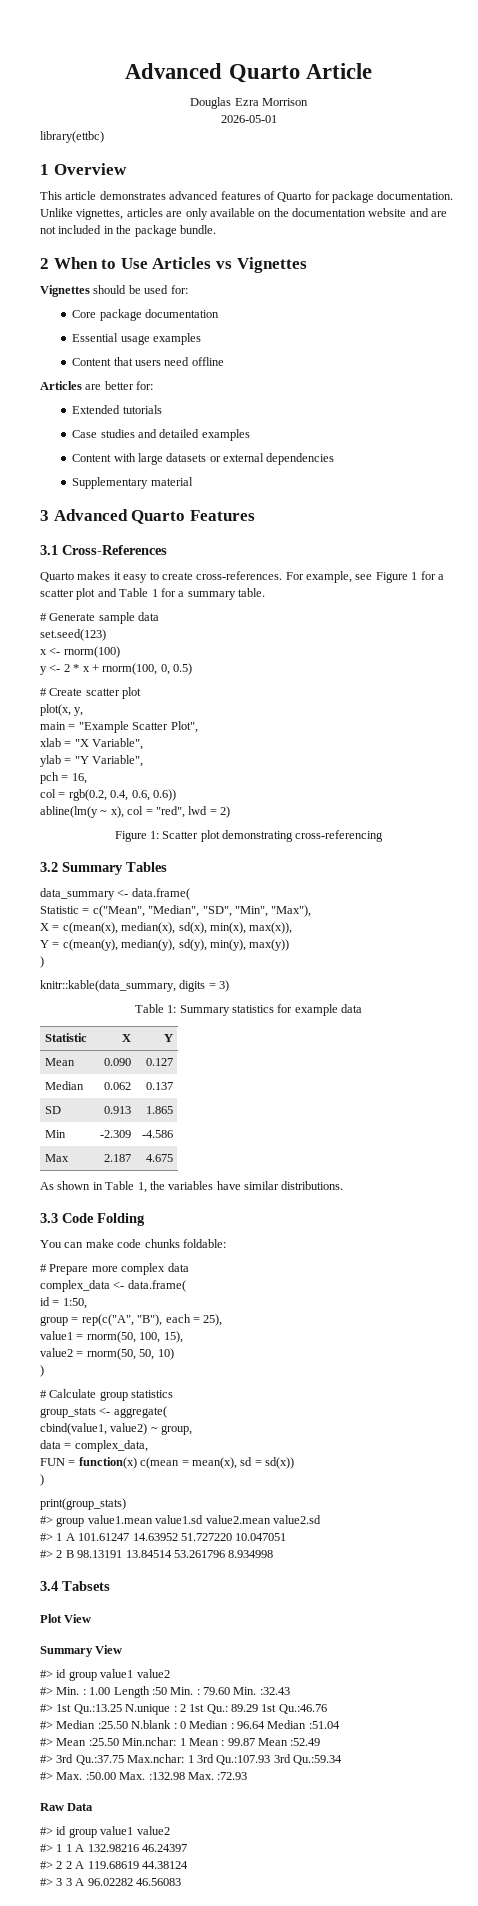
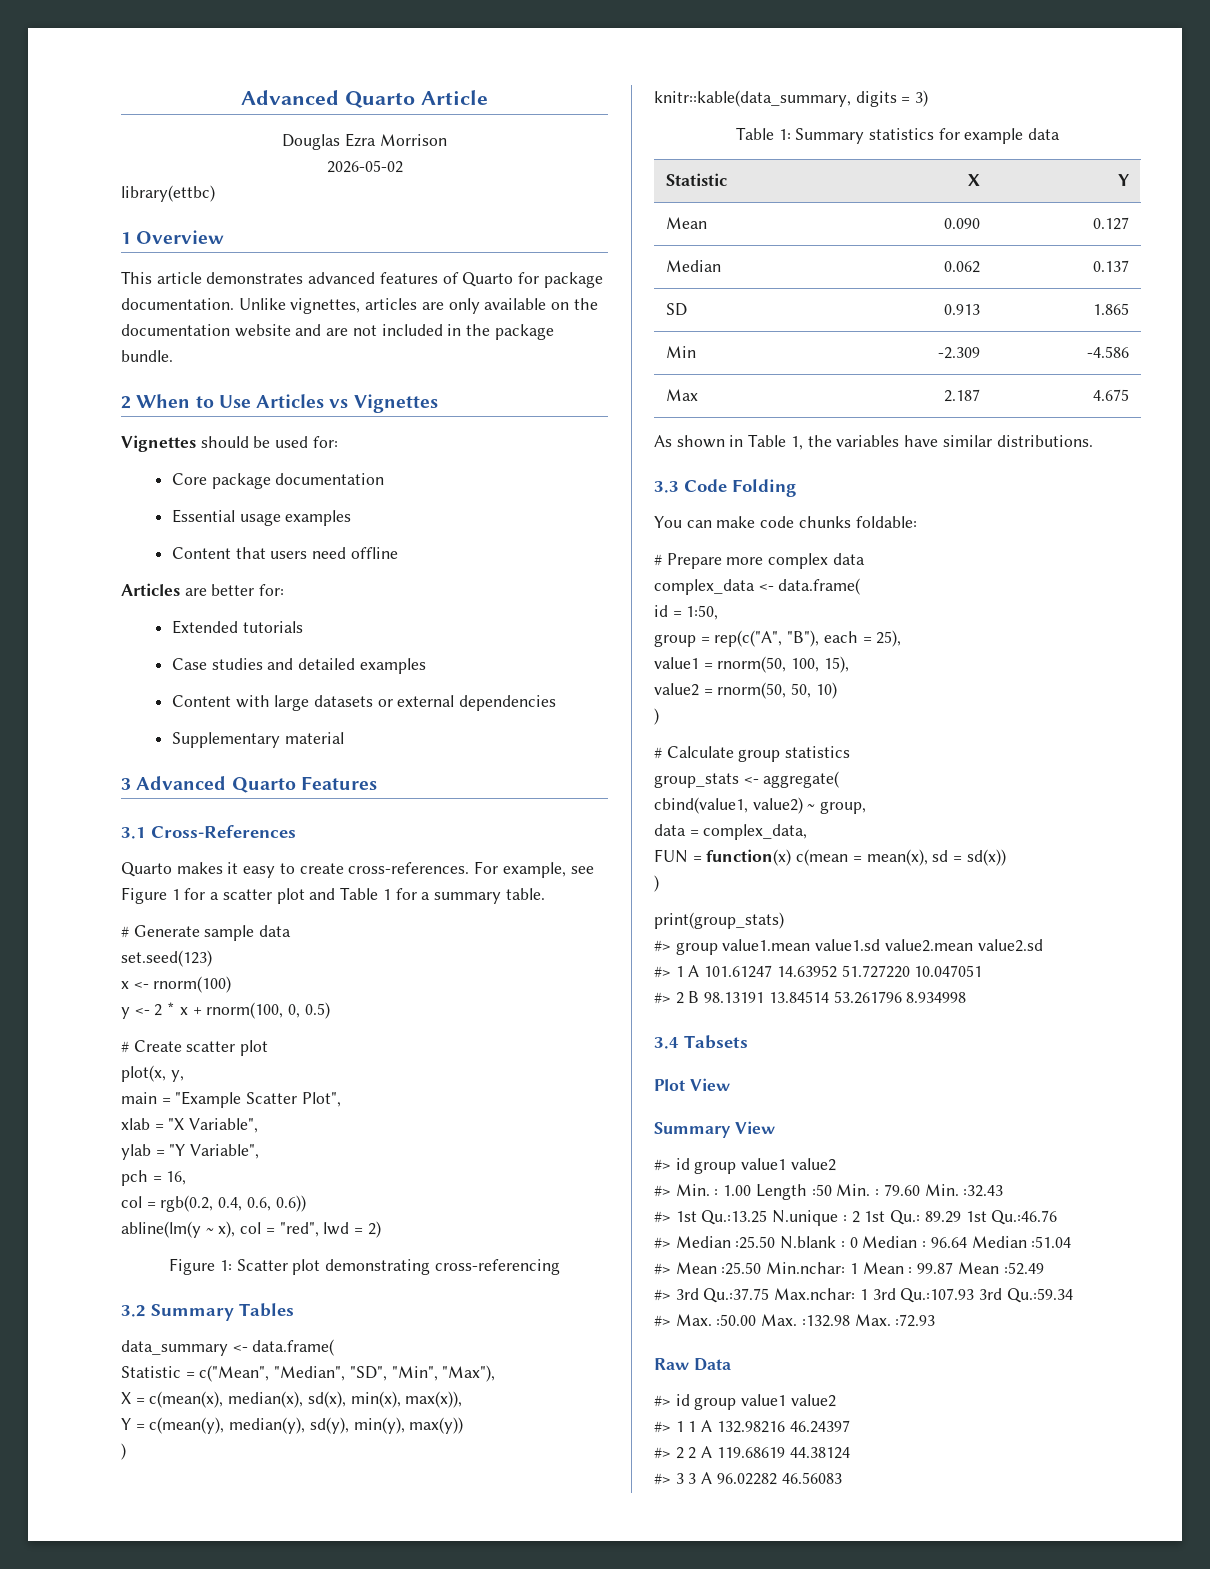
[220,115,277,123] 2026-05-01 -> [326,160,403,173] 2026-05-02

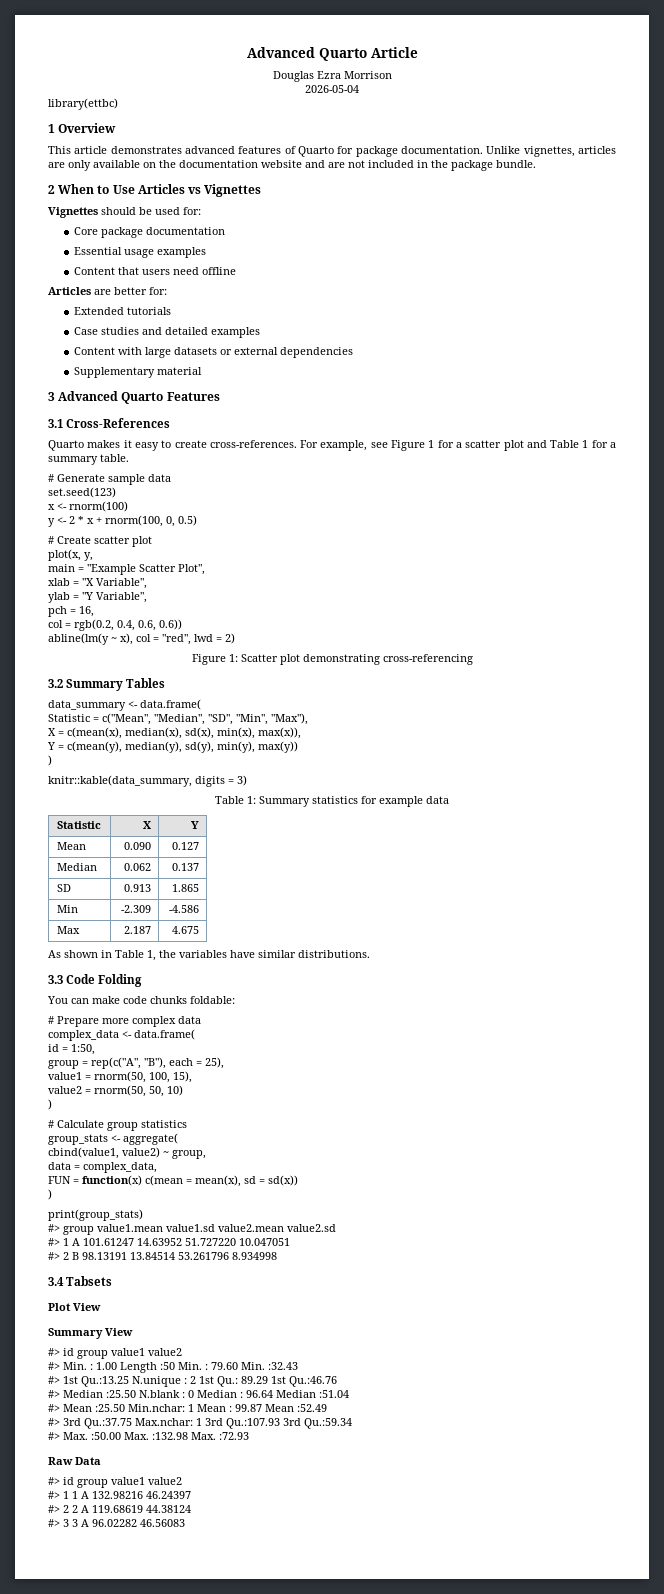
[326,160,403,173] 2026-05-02 -> [305,85,359,93] 2026-05-04

